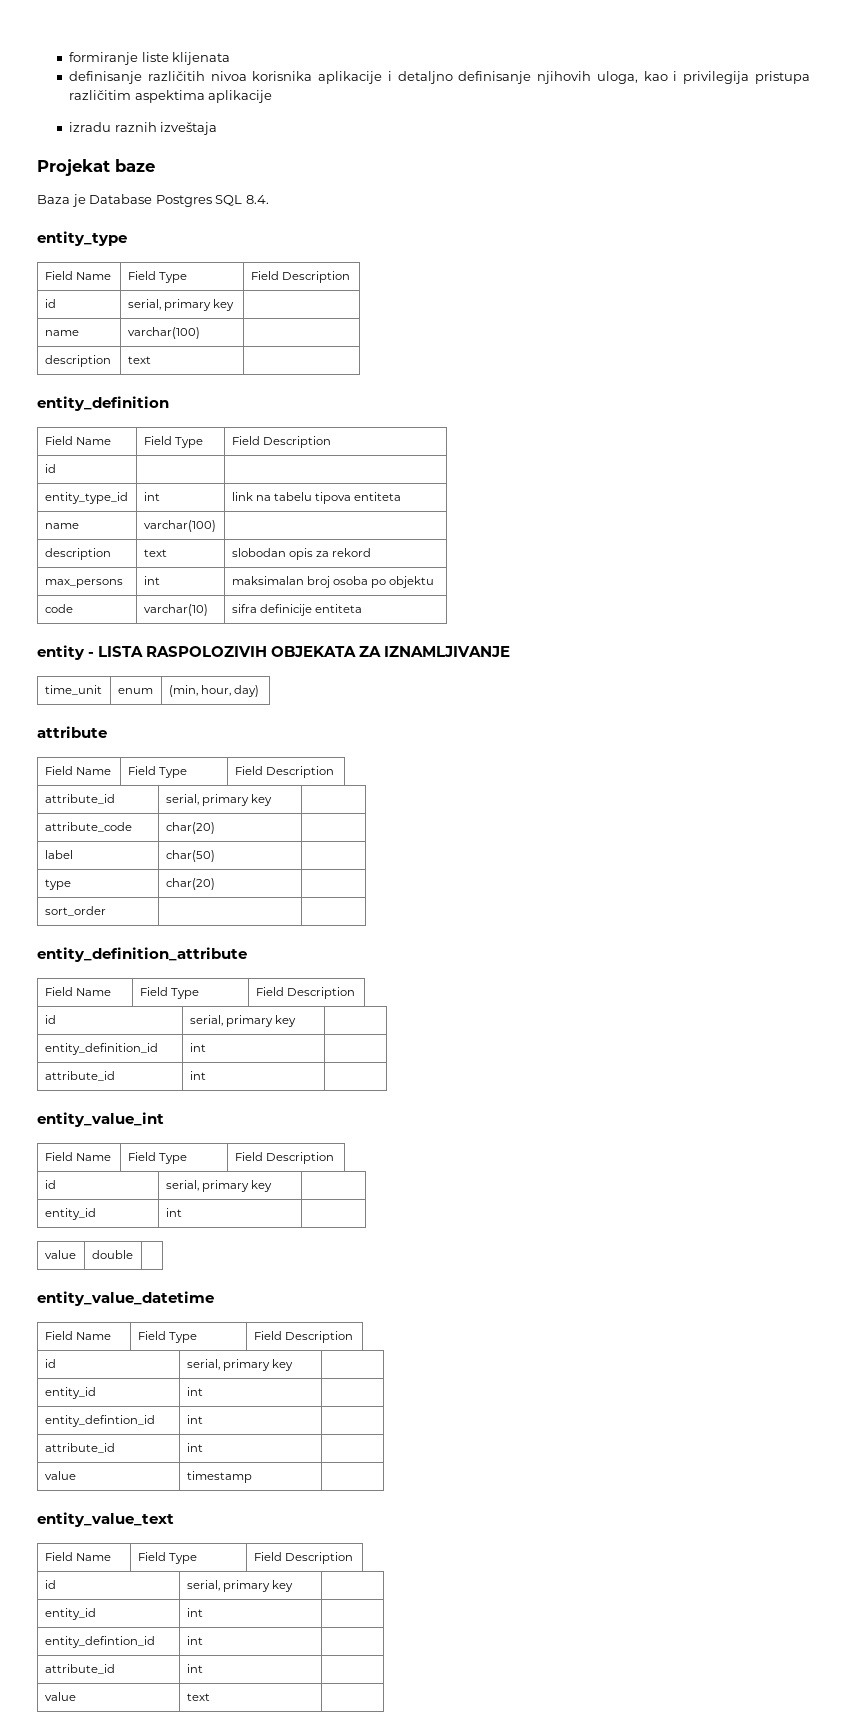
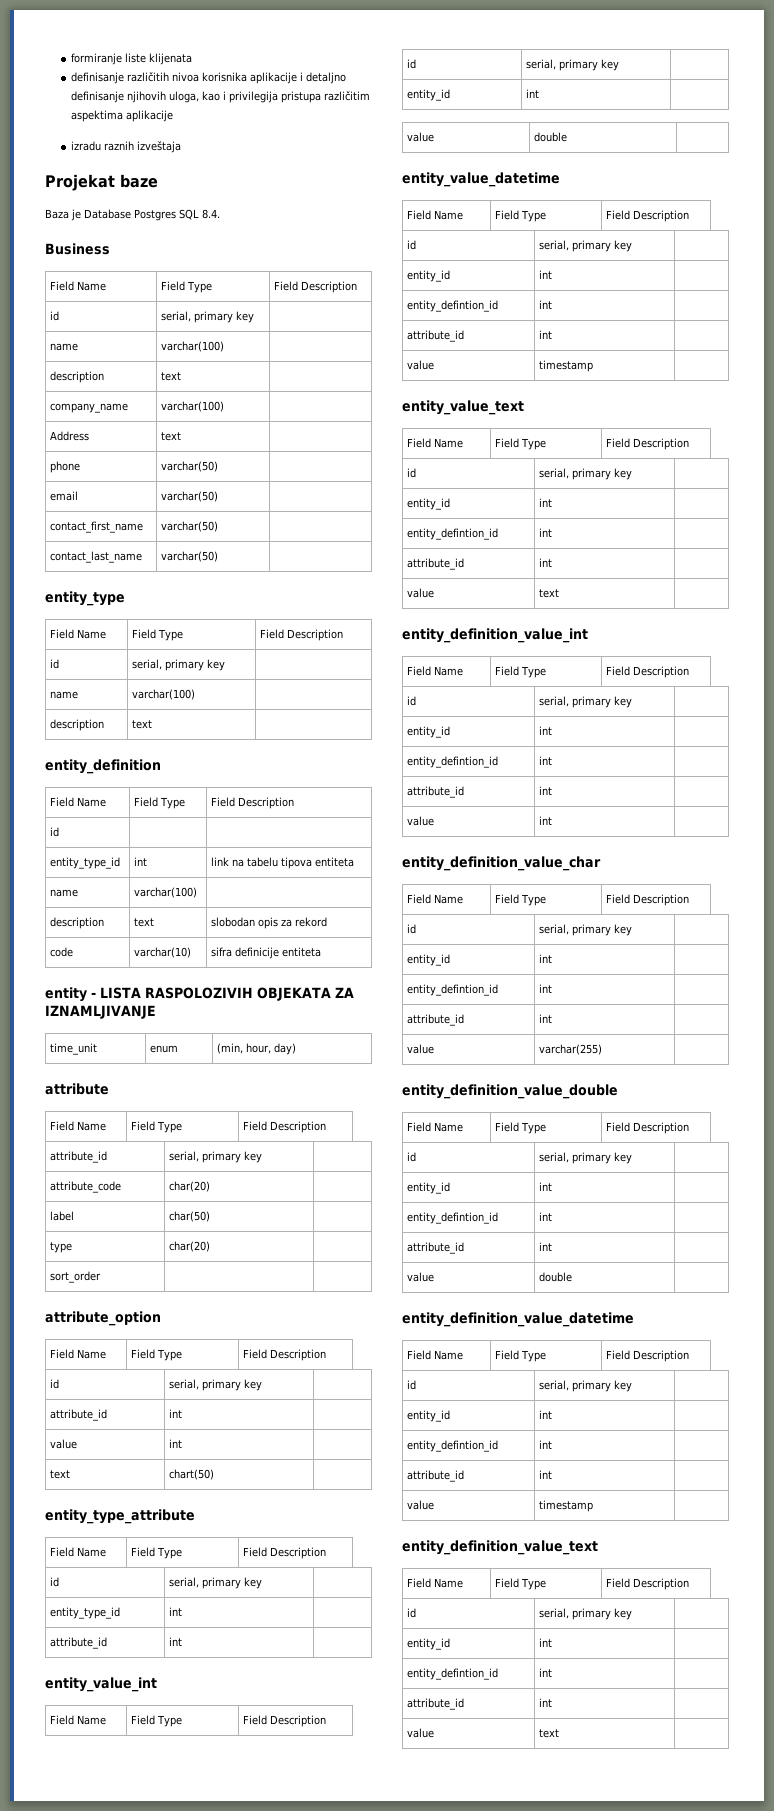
(269, 199) none -> [45,243,110,255] [49,281,106,291] [160,281,212,293] [273,281,357,293] [49,311,59,321] [160,311,254,323] [49,343,78,351] [160,341,224,352] [49,371,104,383] [160,372,181,381] [49,403,128,413] [160,401,224,412] [49,431,89,441] [160,432,181,441] [49,461,80,473] [160,461,218,472] [49,491,78,501] [160,491,218,502] [49,521,143,533] [160,521,218,532] [49,551,142,563] [160,551,218,562] // Business // Field Name | Field Type | Field Description // id | serial, primary key | // name | varchar(100) | // description | text | // company_name | varchar(100) | // Address | text | // phone | varchar(50) | // email | varchar(50) | // contact_first_name | varchar(50) | // contact_last_name | varchar(50) |
[44,579,123,588] [143,576,160,585] [231,576,434,588] // max_persons | int | maksimalan broj osoba po objektu -> (327, 922) none
[37,947,247,962] entity_definition_attribute -> [45,1311,161,1326] attribute_option
[44,1043,158,1055] entity_definition_id -> [49,1409,107,1421] [168,1409,182,1418] [49,1439,77,1449] [168,1439,182,1448] [49,1470,70,1479] [168,1469,214,1480] [45,1509,195,1524] [49,1547,106,1557] [130,1547,182,1559] [242,1547,326,1559] [49,1577,59,1587] [168,1577,262,1589] [49,1607,120,1619] attribute_id | int | // value | int | // text | chart(50) | // entity_type_attribute // Field Name | Field Type | Field Description // id | serial, primary key | // entity_type_id
(210, 1697) none -> [402,628,588,643] [406,666,463,676] [494,666,546,678] [605,666,689,678] [406,696,416,706] [538,696,632,708] [406,726,450,738] [538,726,552,735] [406,756,498,768] [538,756,552,765] [406,786,464,798] [538,786,552,795] [406,816,434,826] [538,816,552,825] [402,856,601,871] [406,894,463,904] [494,894,546,906] [605,894,689,906] [406,924,416,934] [538,924,632,936] [406,954,450,966] [538,954,552,963] [406,984,498,996] [538,984,552,993] [406,1014,464,1026] [538,1014,552,1023] [406,1044,434,1054] [538,1044,602,1055] [402,1084,618,1099] [406,1122,463,1132] [494,1122,546,1134] [605,1122,689,1134] [406,1152,416,1162] [538,1152,632,1164] [406,1182,450,1194] [538,1182,552,1191] [406,1212,498,1224] [538,1212,552,1221] [406,1242,464,1254] [538,1242,552,1251] [406,1272,434,1282] [538,1272,572,1282] [402,1312,634,1327] [406,1350,463,1360] [494,1350,546,1362] [605,1350,689,1362] [406,1380,416,1390] [538,1380,632,1392] [406,1410,450,1422] [538,1410,552,1419] [406,1440,498,1452] [538,1440,552,1449] [406,1470,464,1482] [538,1470,552,1479] [406,1500,434,1510] [538,1500,593,1512] [402,1540,598,1555] [406,1578,463,1588] [494,1578,546,1590] [605,1578,689,1590] [406,1608,416,1618] [538,1608,632,1620] [406,1638,450,1650] [538,1638,552,1647] [406,1668,498,1680] [538,1668,552,1677] [406,1698,464,1710] [538,1698,552,1707] [406,1728,434,1738] [538,1729,559,1738] // entity_definition_value_int // Field Name | Field Type | Field Description // id | serial, primary key | // entity_id | int | // entity_defintion_id | int | // attribute_id | int | // value | int | // entity_definition_value_char // Field Name | Field Type | Field Description // id | serial, primary key | // entity_id | int | // entity_defintion_id | int | // attribute_id | int | // value | varchar(255) | // entity_definition_value_double // Field Name | Field Type | Field Description // id | serial, primary key | // entity_id | int | // entity_defintion_id | int | // attribute_id | int | // value | double | // entity_definition_value_datetime // Field Name | Field Type | Field Description // id | serial, primary key | // entity_id | int | // entity_defintion_id | int | // attribute_id | int | // value | timestamp | // entity_definition_value_text // Field Name | Field Type | Field Description // id | serial, primary key | // entity_id | int | // entity_defintion_id | int | // attribute_id | int | // value | text |

